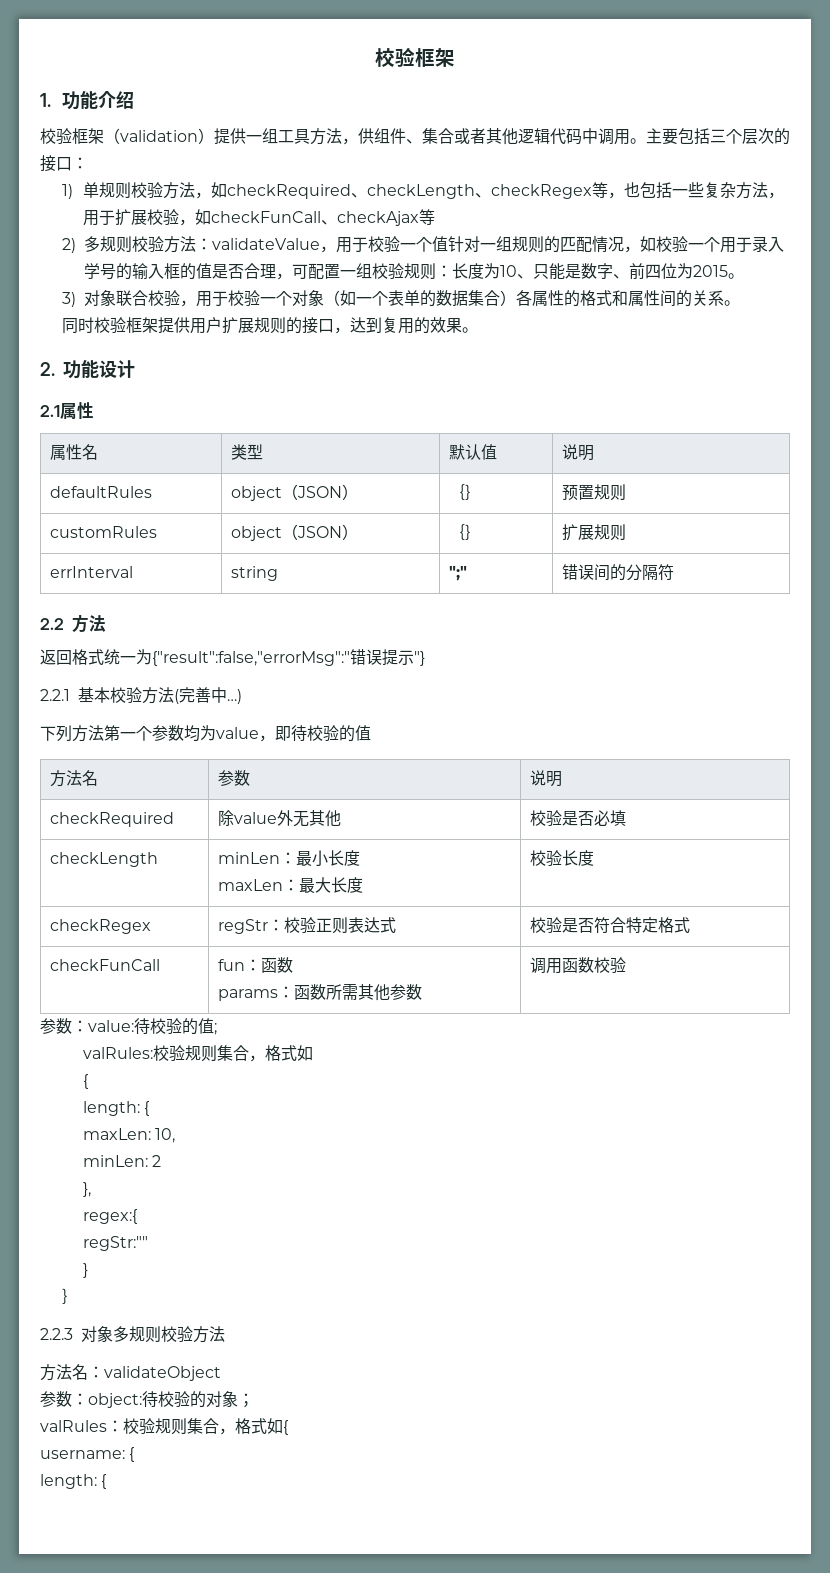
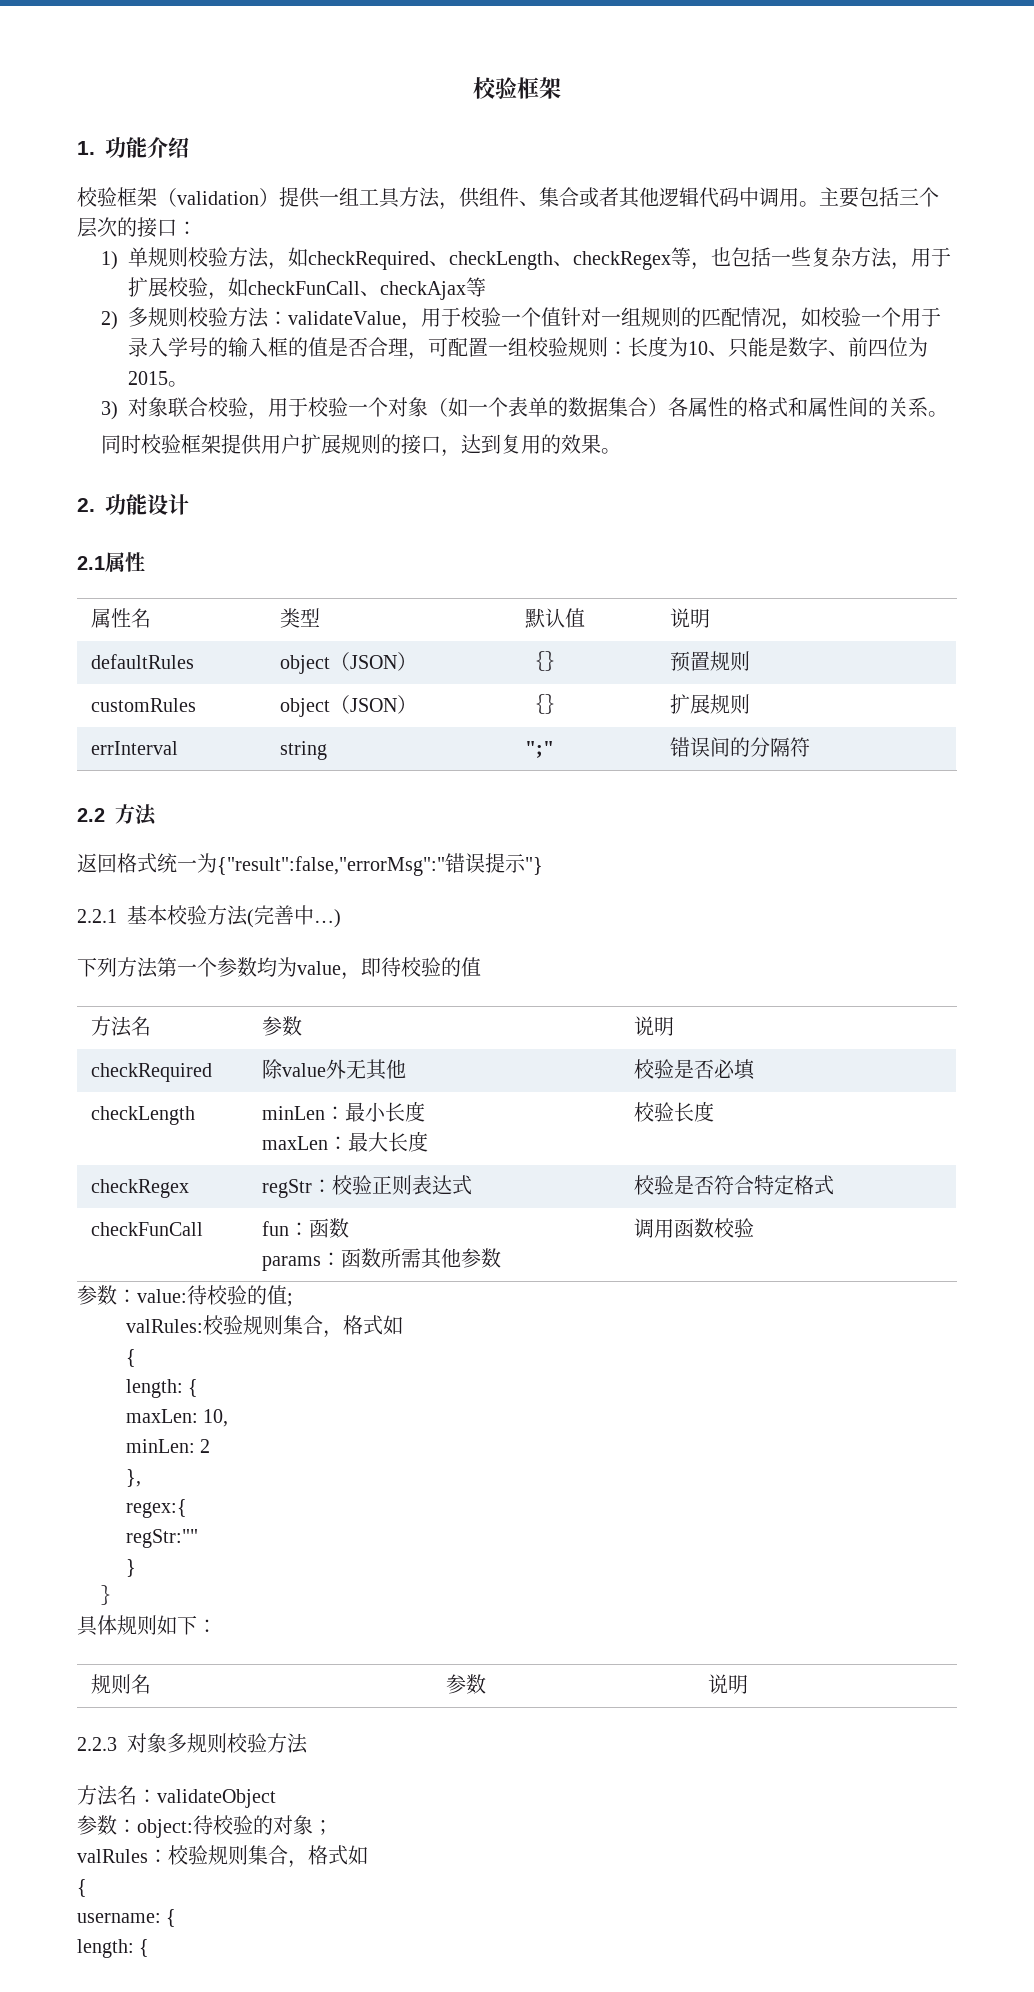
(78, 1296) none -> [77,1615,217,1636] [90,1674,151,1694] [445,1674,486,1694] [707,1674,748,1694] // 具体规则如下： // 规则名 | 参数 | 说明
(283, 1426) none -> (368, 1855) //

